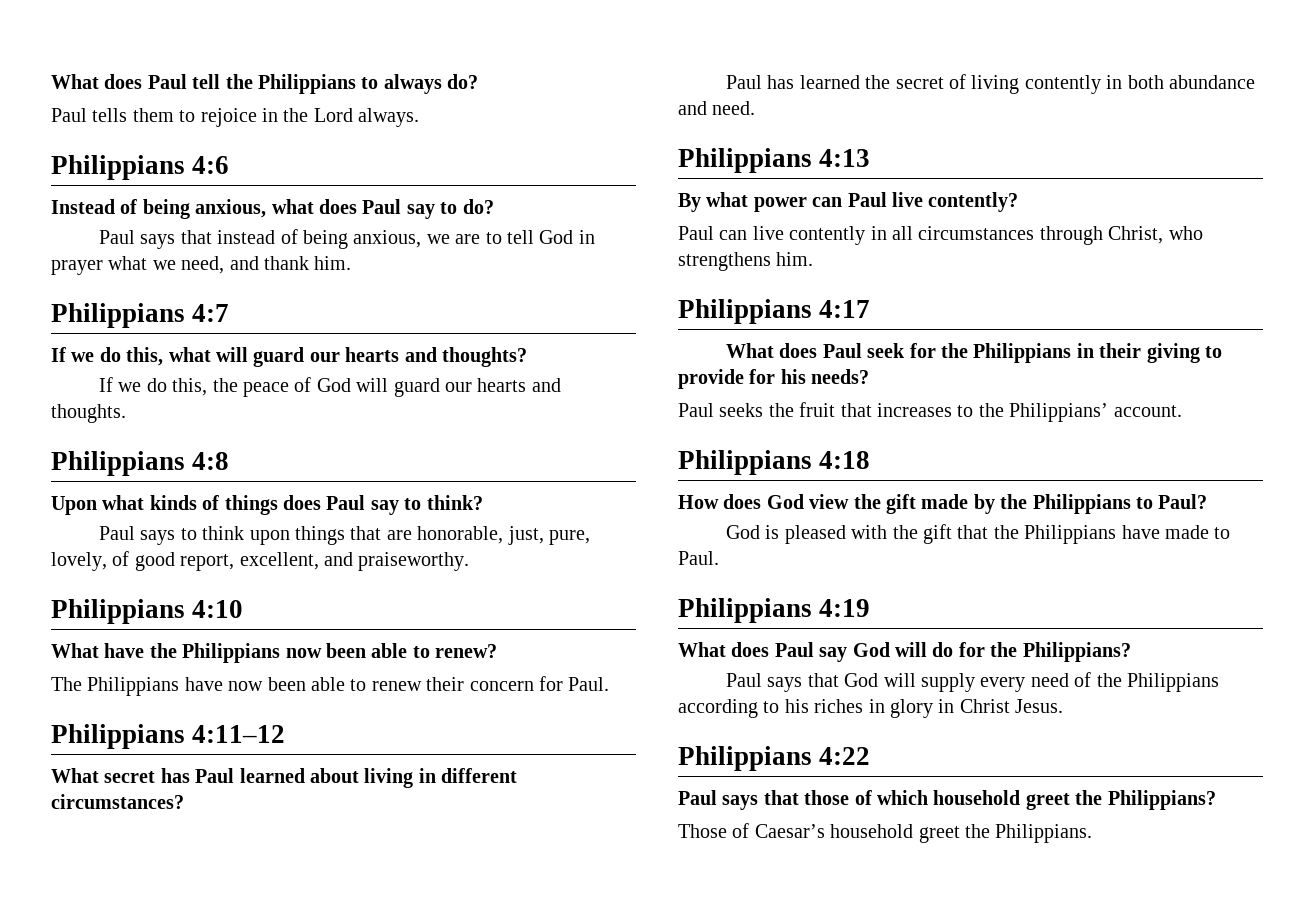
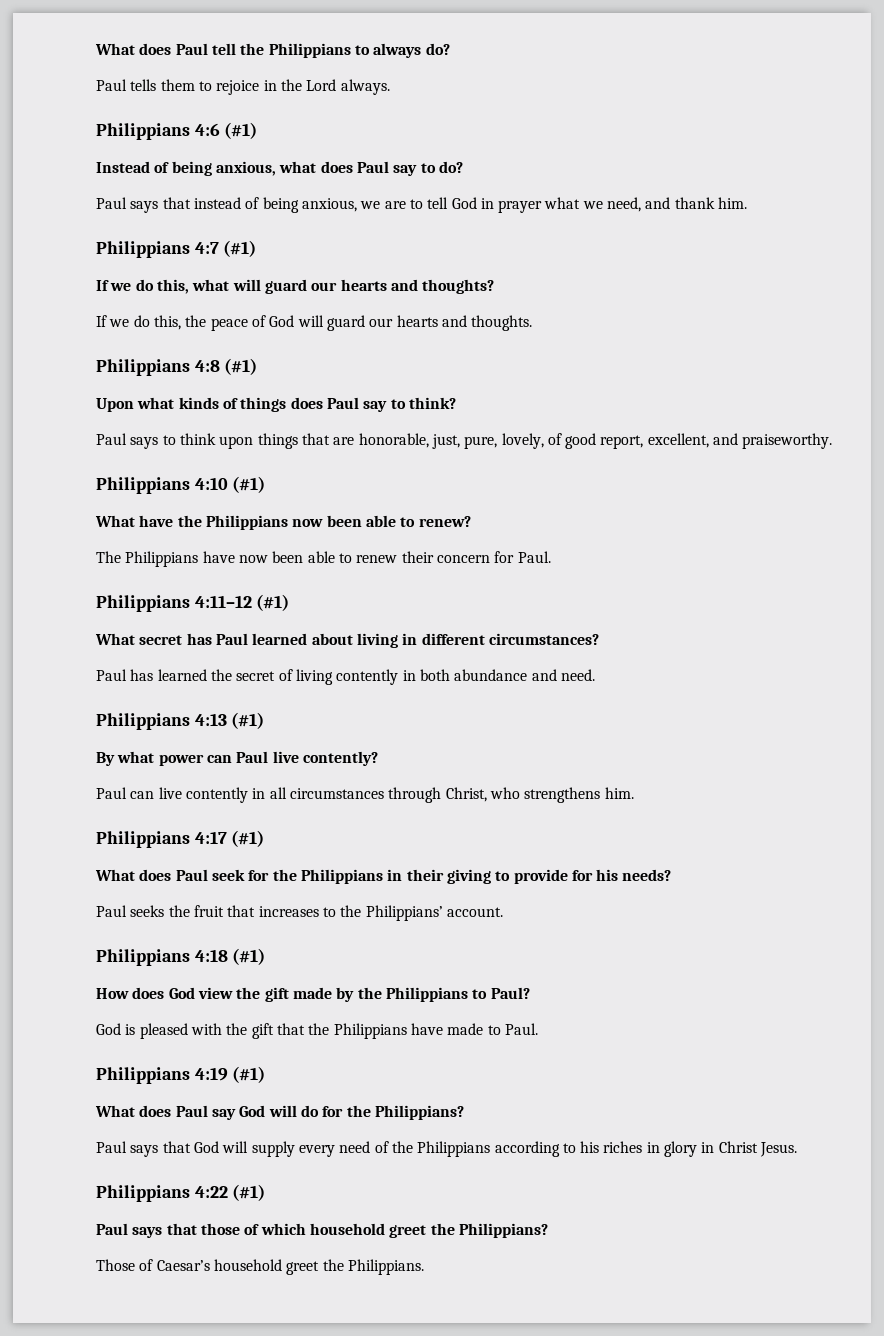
(230, 165) none -> [224,122,258,139] (#1)
(230, 313) none -> [223,240,257,257] (#1)
(230, 461) none -> [224,358,258,375] (#1)
(244, 609) none -> [232,476,266,493] (#1)
(286, 734) none -> [256,594,290,611] (#1)
(871, 158) none -> [231,712,265,729] (#1)
(871, 309) none -> [231,830,265,847] (#1)
(871, 460) none -> [232,948,266,965] (#1)
(871, 608) none -> [232,1066,266,1083] (#1)
(871, 756) none -> [232,1184,266,1201] (#1)

